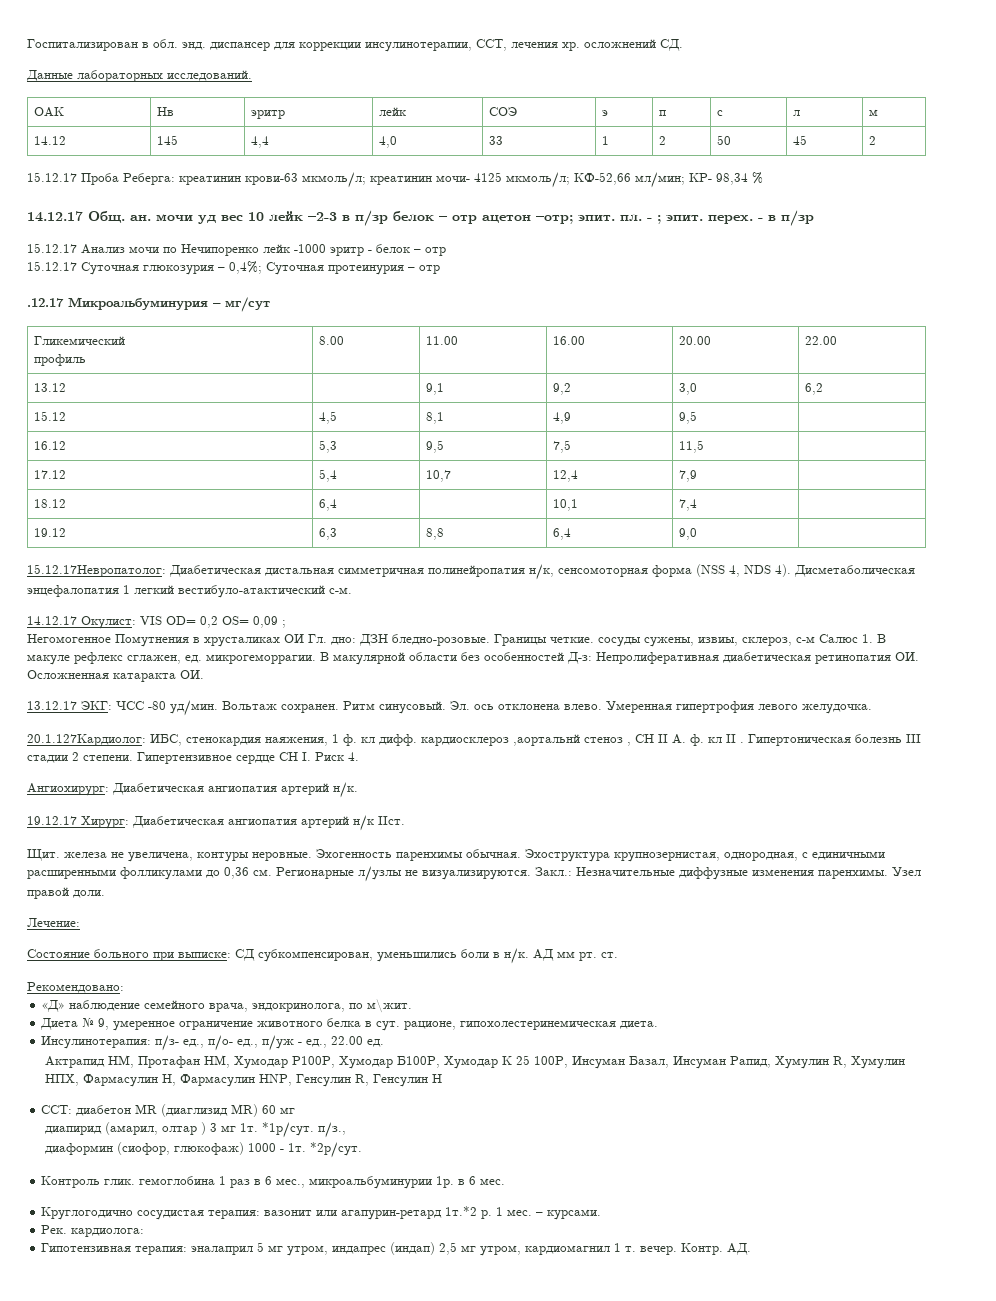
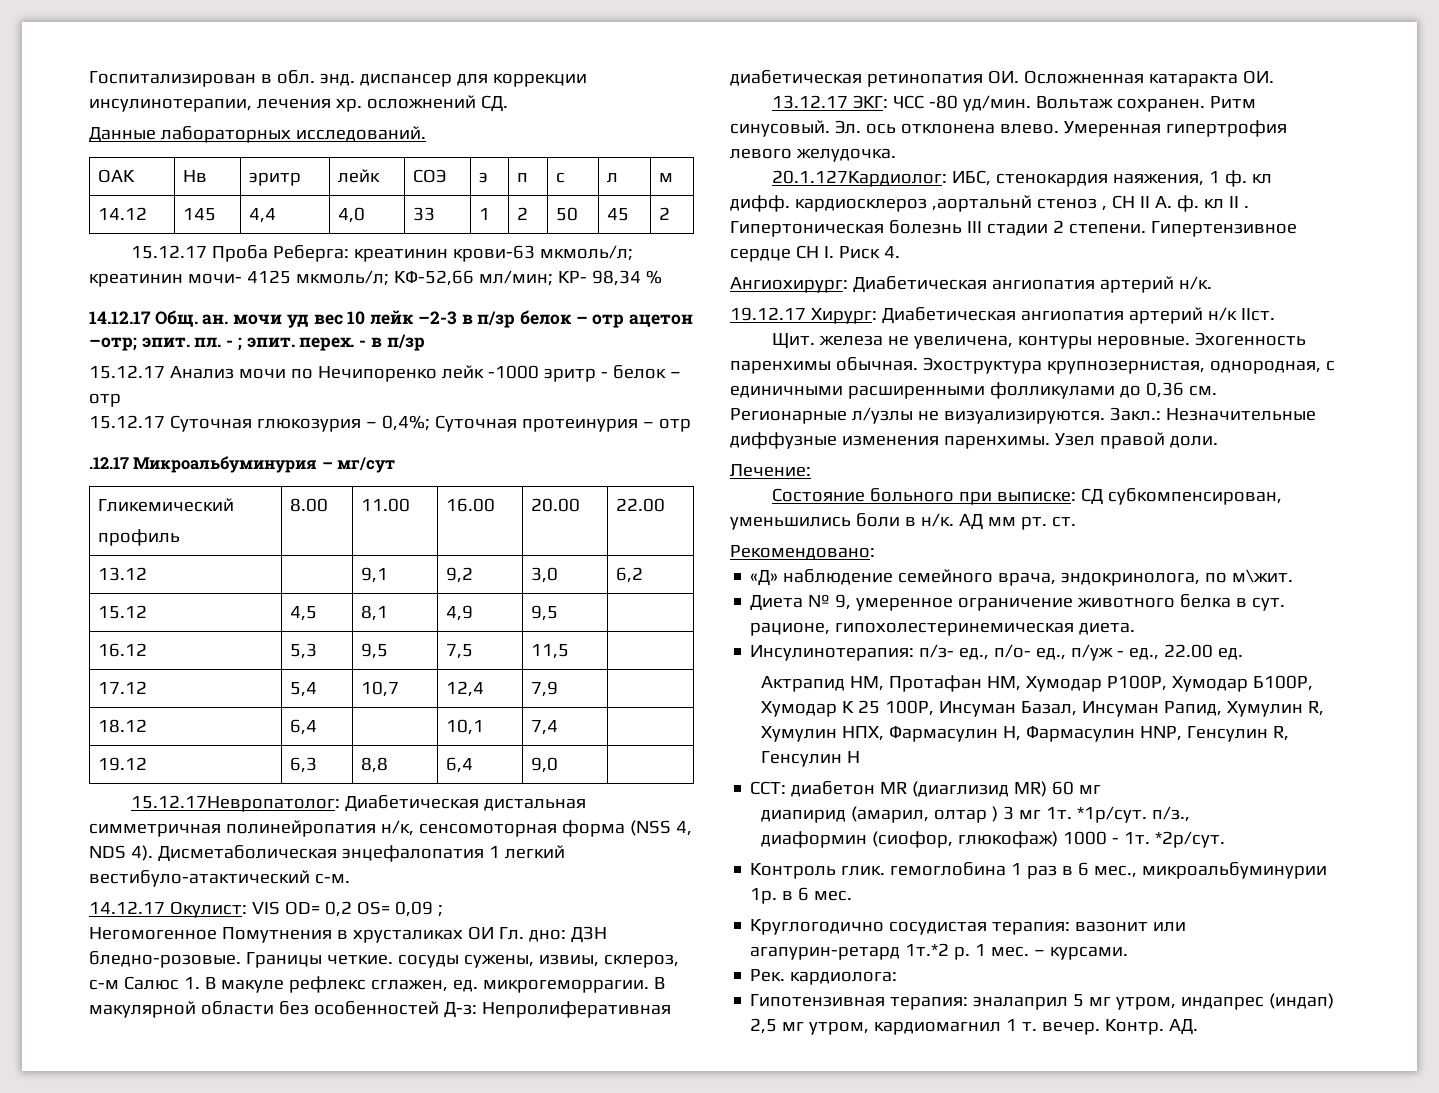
[476,39,507,51] ССТ, -> (252, 105) none

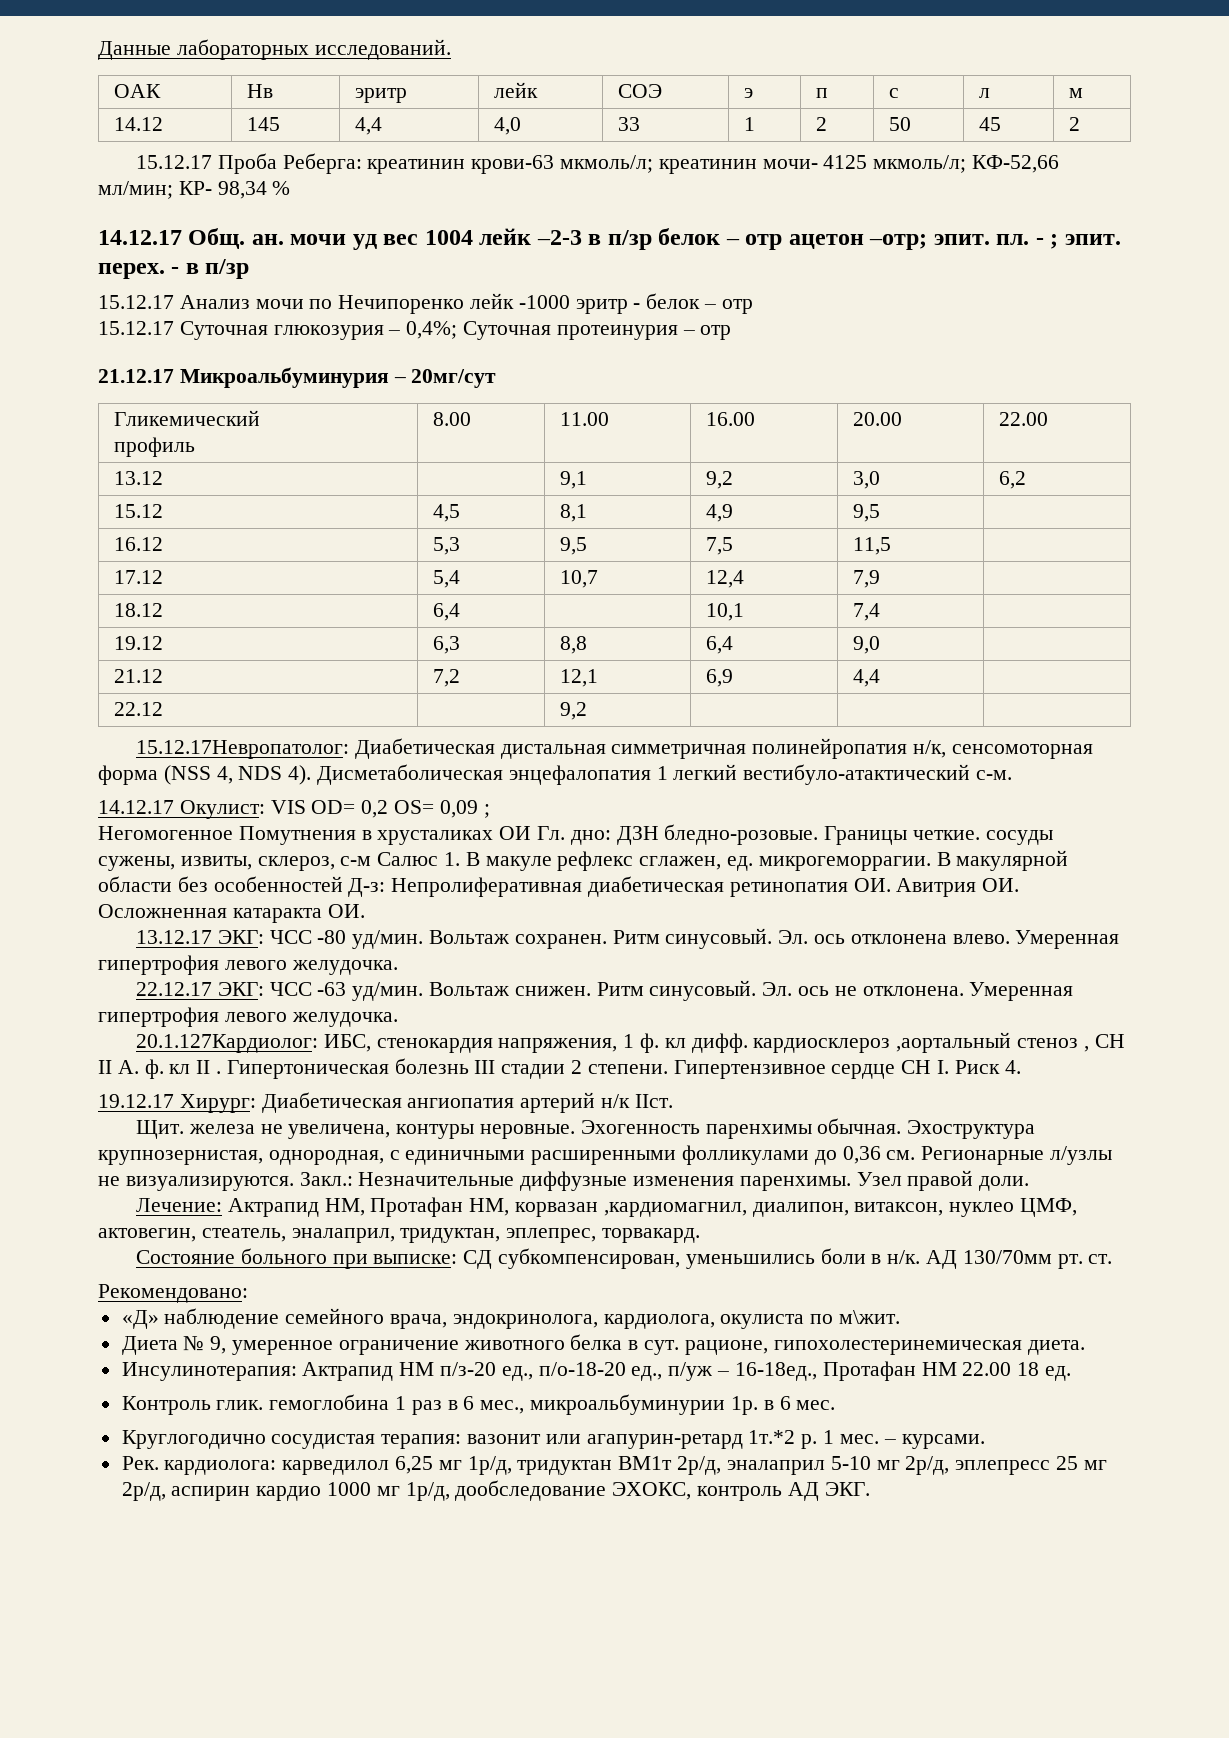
[89,70,587,87] [89,95,508,112] Госпитализирован в обл. энд. диспансер для коррекции инсулинотерапии, лечения хр. осложнений СД. // -> (98, 50) none
[347,311,366,325] 10 -> [424,230,473,245] 1004
[89,457,129,469] .12.17 -> [98,369,174,383] 21.12.17
[337,457,396,473] мг/сут -> [411,369,497,388] 20мг/сут
(559, 765) none -> [114,669,164,683] [433,669,461,687] [560,669,599,687] [706,669,734,687] [853,669,881,687] [114,702,164,716] [560,702,588,720] // 21.12 | 7,2 | 12,1 | 6,9 | 4,4 | // 22.12 | | 9,2 | | |
[538,954,599,967] извиы, -> [180,856,252,870] извиты,
(1019, 77) none -> [896,878,1020,897] Авитрия ОИ.
(896, 155) none -> [135,980,1074,1001] [98,1007,398,1027] // 22.12.17 ЭКГ: ЧСС -63 уд/мин. Вольтаж снижен. Ритм синусовый. Эл. ось не отклонена. Умеренная гипертрофия левого желудочка.
[1113,173,1205,186] наяжения, -> [498,1038,618,1053] напряжения,
[931,195,1032,212] ,аортальнй -> [896,1032,1012,1053] ,аортальный
[730,276,1212,293] // Ангиохирург: Диабетическая ангиопатия артерий н/к. -> (1021, 1067) none
(811, 470) none -> [227,1197,1078,1217] [98,1228,701,1243] Актрапид НМ, Протафан НМ, корвазан ,кардиомагнил, диалипон, витаксон, нуклео ЦМФ, актовегин, стеатель, эналаприл, тридуктан, эплепрес, торвакард.
[987,517,1016,526] мм -> [962,1250,1052,1264] 130/70мм
(1201, 579) none -> [603,1314,805,1329] кардиолога, окулиста
[919,644,1244,661] [760,675,1313,692] [760,700,1324,717] [760,726,1289,742] [760,751,860,767] [750,781,1102,797] [760,806,1190,823] [760,831,1225,848] п/з- ед., п/о- ед., п/уж - ед., 22.00 ед. // Актрапид НМ, Протафан НМ, Хумодар Р100Р, Хумодар Б100Р, Хумодар К 25 100Р, Инсуман Базал, Инсуман Рапид, Хумулин R, Хумулин НПХ, Фармасулин Н, Фармасулин НNР, Генсулин R, Генсулин Н // ССТ: диабетон МR (диаглизид МR) 60 мг // диапирид (амарил, олтар ) 3 мг 1т. *1р/сут. п/з., // диаформин (сиофор, глюкофаж) 1000 - 1т. *2р/сут. -> [302,1361,1071,1381] Актрапид НМ п/з-20 ед., п/о-18-20 ед., п/уж – 16-18ед., Протафан НМ 22.00 18 ед.
[750,993,1335,1010] [750,1018,1199,1035] // Гипотензивная терапия: эналаприл 5 мг утром, индапрес (индап) 2,5 мг утром, кардиомагнил 1 т. вечер. Контр. АД. -> [282,1456,1107,1475] [121,1480,870,1501] карведилол 6,25 мг 1р/д, тридуктан ВМ1т 2р/д, эналаприл 5-10 мг 2р/д, эплепресс 25 мг 2р/д, аспирин кардио 1000 мг 1р/д, дообследование ЭХОКС, контроль АД ЭКГ.

